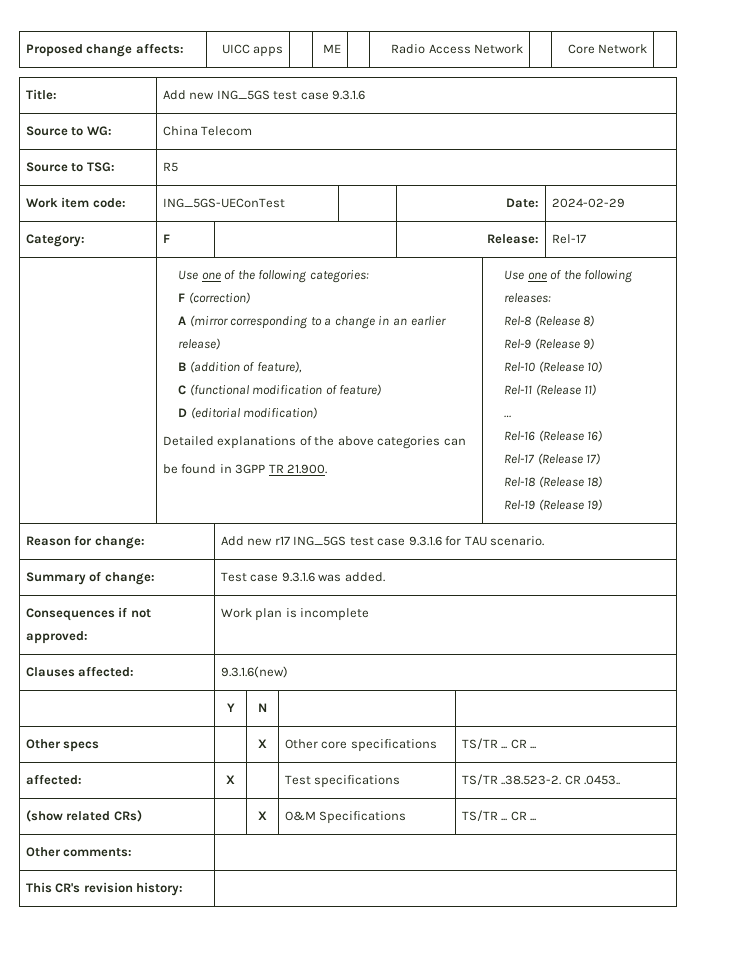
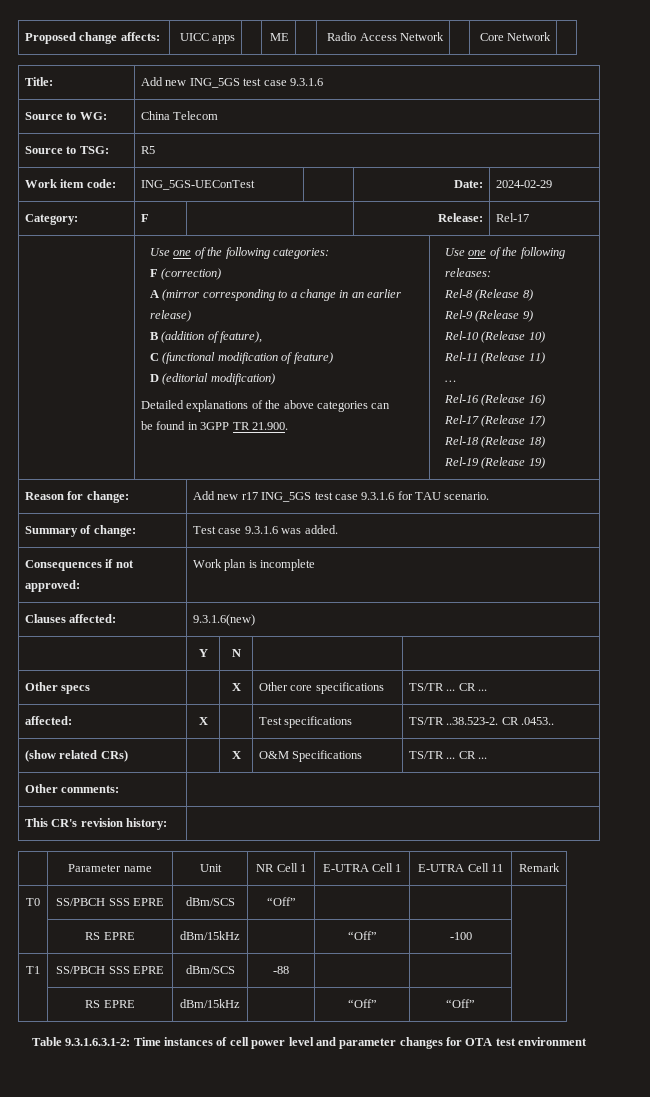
(184, 889) none -> [68,864,152,872] [199,864,222,872] [256,863,306,872] [322,863,402,872] [418,863,503,872] [519,863,560,872] [26,898,40,906] [56,898,164,906] [185,897,235,906] [266,897,296,906] [85,932,135,940] [180,931,240,940] [347,931,377,940] [449,932,472,940] [26,966,40,974] [56,966,164,974] [185,965,235,974] [273,966,289,974] [85,1000,135,1008] [180,999,240,1008] [347,999,377,1008] [446,999,475,1008] [31,1037,588,1049] // | Parameter name | Unit | NR Cell 1 | E-UTRA Cell 1 | E-UTRA Cell 11 | Remark // T0 | SS/PBCH SSS EPRE | dBm/SCS | “Off” | | | // | RS EPRE | dBm/15kHz | | “Off” | -100 | // T1 | SS/PBCH SSS EPRE | dBm/SCS | -88 | | | // | RS EPRE | dBm/15kHz | | “Off” | “Off” | // Table 9.3.1.6.3.1-2: Time instances of cell power level and parameter changes for OTA test environment

